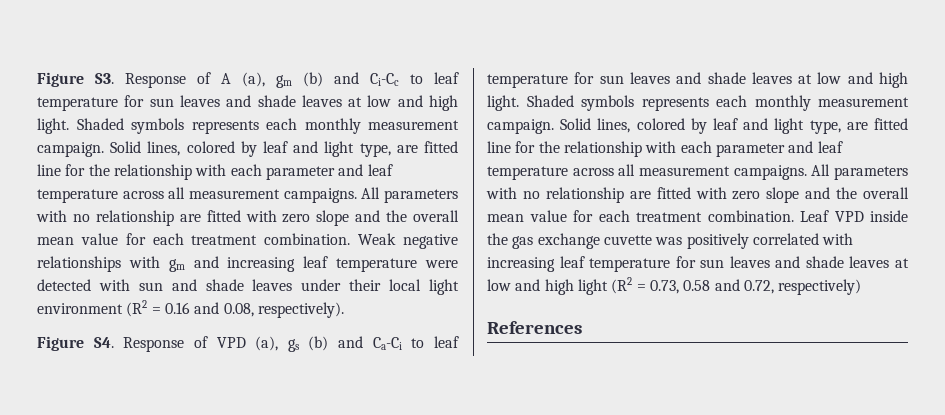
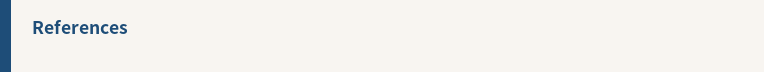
[37,72,459,88] [37,95,459,111] [37,118,459,134] [37,141,458,157] [37,164,393,180] [37,187,459,203] [36,210,459,226] [37,233,458,249] [37,256,458,272] [37,279,460,295] [37,300,344,318] [37,336,459,352] [487,72,908,88] [487,95,909,111] [487,118,908,134] [487,141,843,157] [487,164,909,180] [486,187,909,203] [487,210,908,222] [487,233,854,249] [487,256,909,272] [487,277,862,295] Figure S3. Response of A (a), gm (b) and Ci-Cc to leaf temperature for sun leaves and shade leaves at low and high light. Shaded symbols represents each monthly measurement campaign. Solid lines, colored by leaf and light type, are fitted line for the relationship with each parameter and leaf temperature across all measurement campaigns. All parameters with no relationship are fitted with zero slope and the overall mean value for each treatment combination. Weak negative relationships with gm and increasing leaf temperature were detected with sun and shade leaves under their local light environment (R2 = 0.16 and 0.08, respectively). // Figure S4. Response of VPD (a), gs (b) and Ca-Ci to leaf temperature for sun leaves and shade leaves at low and high light. Shaded symbols represents each monthly measurement campaign. Solid lines, colored by leaf and light type, are fitted line for the relationship with each parameter and leaf temperature across all measurement campaigns. All parameters with no relationship are fitted with zero slope and the overall mean value for each treatment combination. Leaf VPD inside the gas exchange cuvette was positively correlated with increasing leaf temperature for sun leaves and shade leaves at low and high light (R2 = 0.73, 0.58 and 0.72, respectively) // -> (32, 26) none

